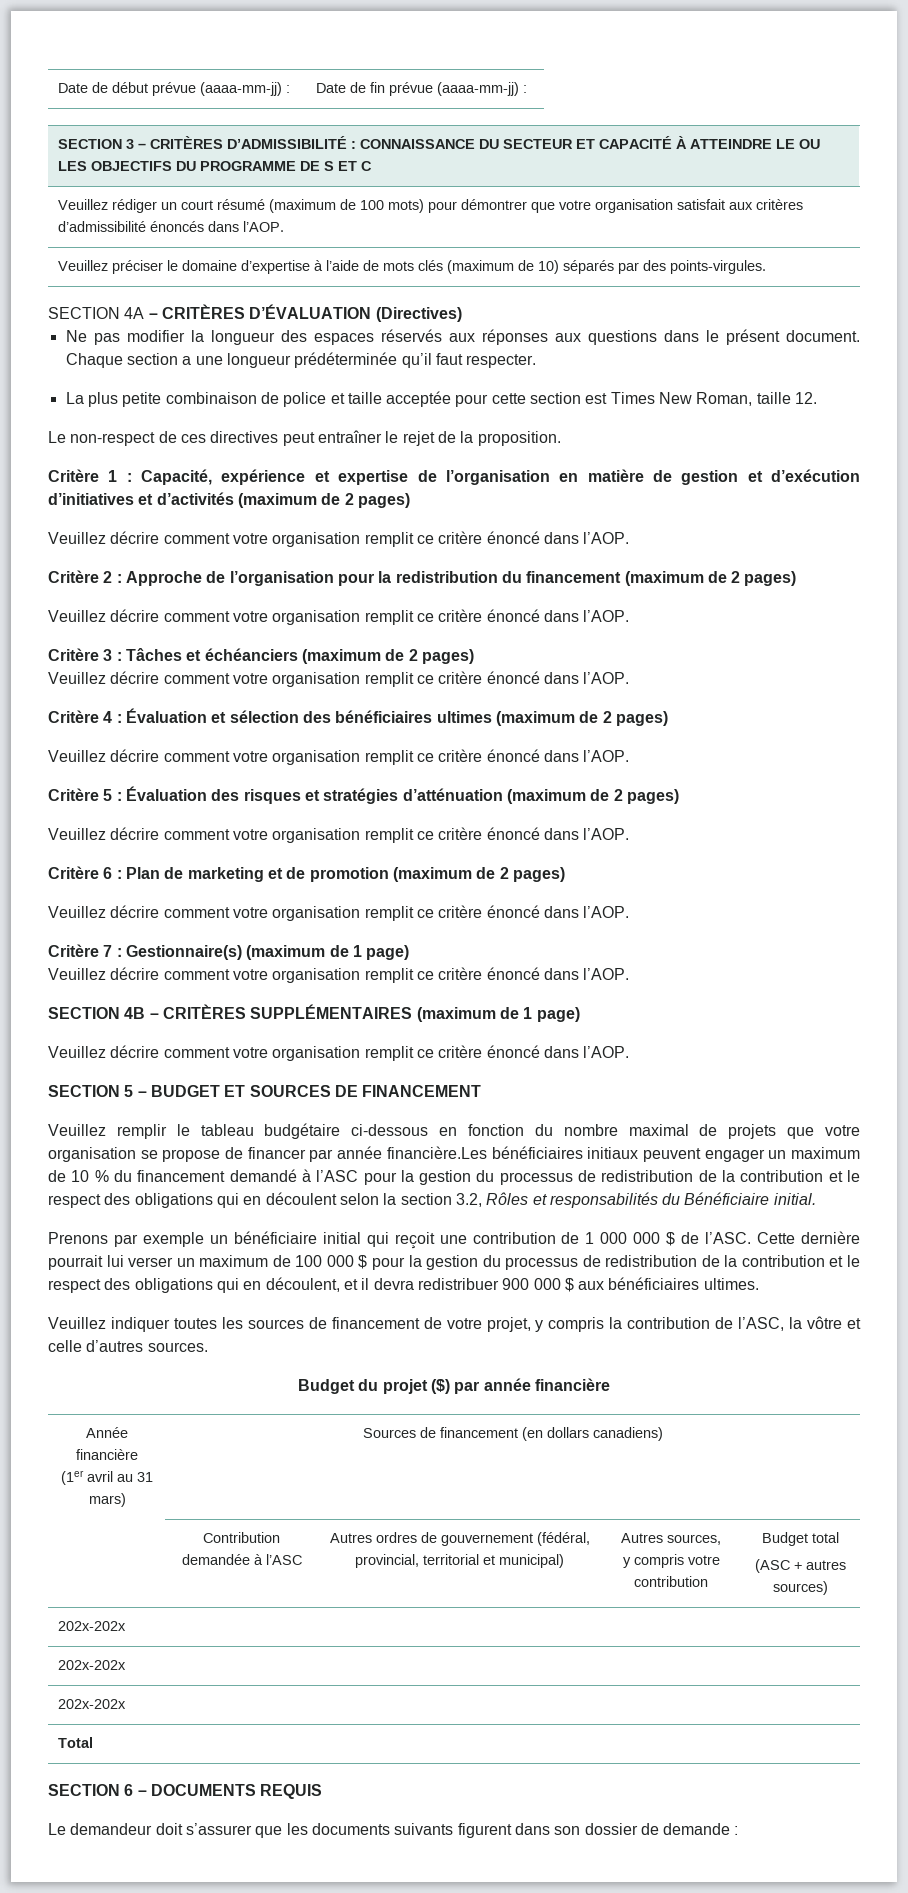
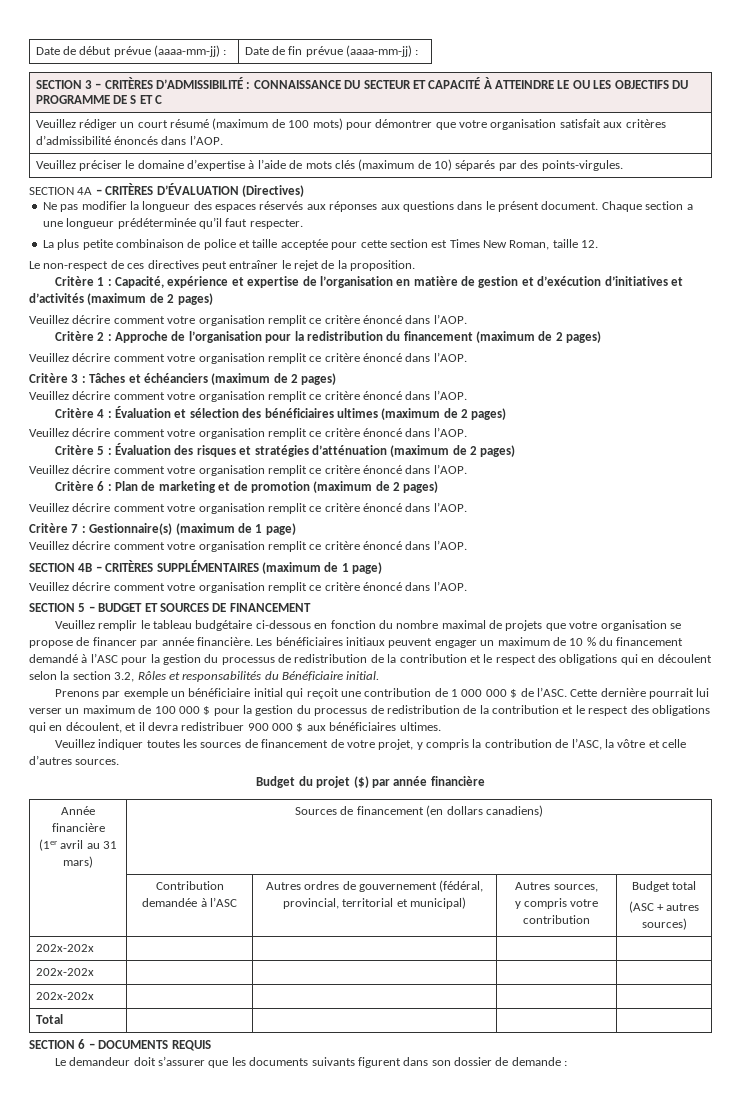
[386,1146,487,1159] financière.Les -> [196,637,273,646] financière. Les

